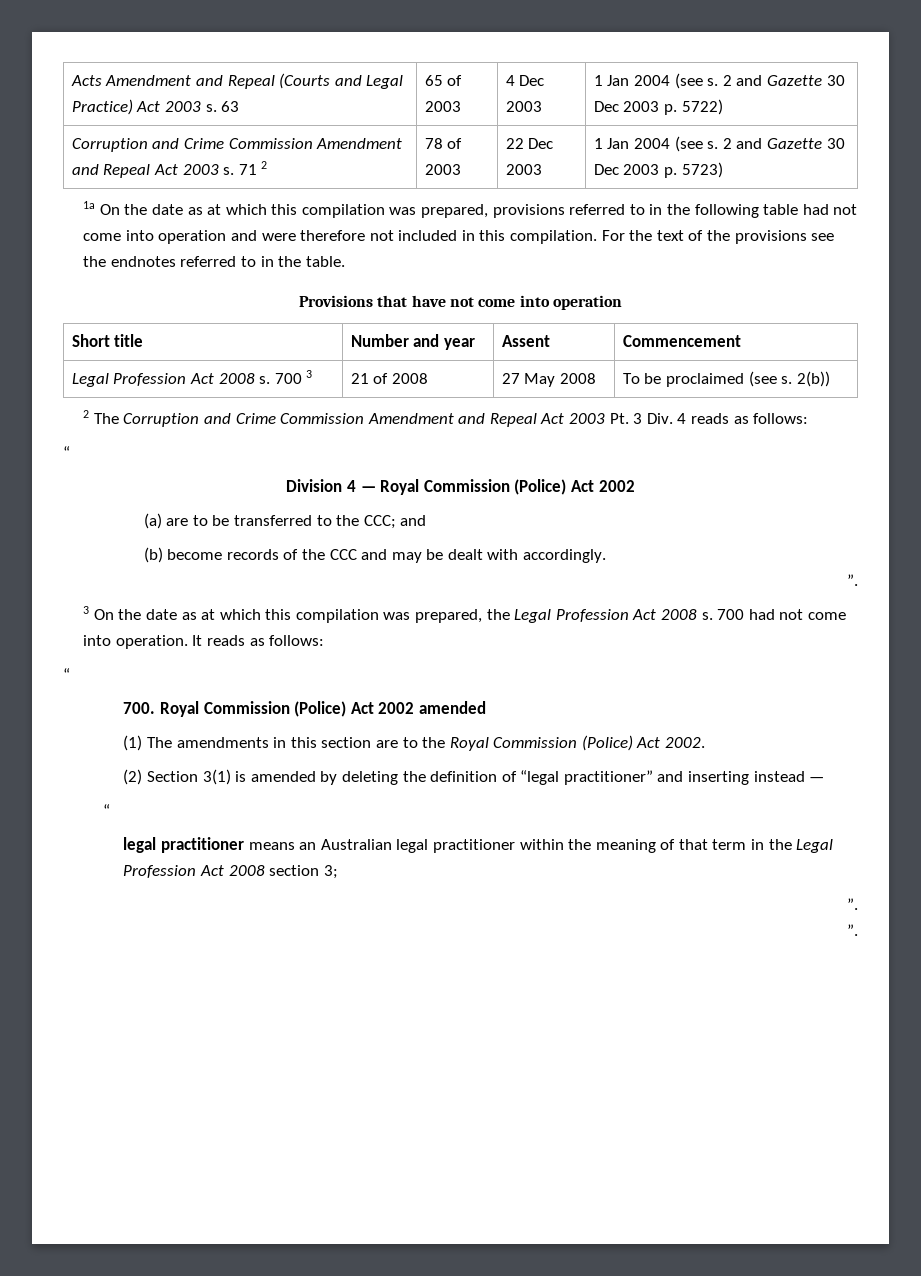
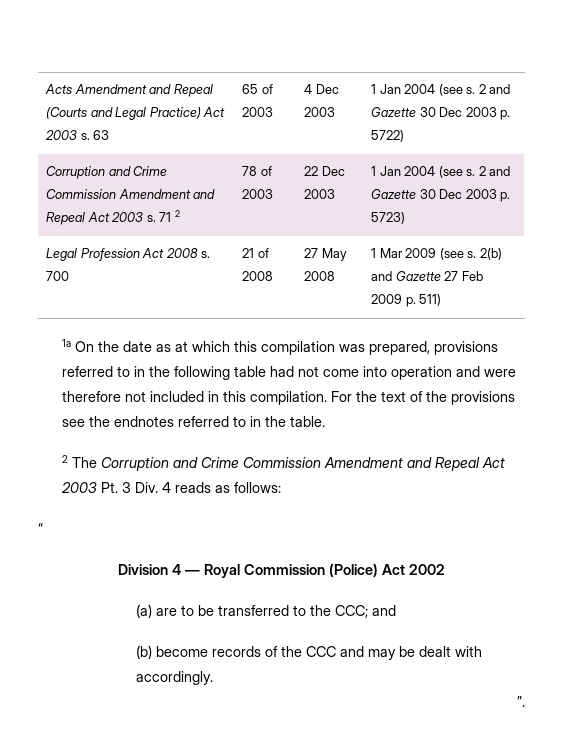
(723, 170) none -> [46,248,211,261] [46,271,70,281] [242,248,269,258] [242,271,274,281] [304,248,347,261] [304,271,336,281] [371,248,502,260] [371,271,483,281] [371,294,442,307] // Legal Profession Act 2008 s. 700 | 21 of 2008 | 27 May 2008 | 1 Mar 2009 (see s. 2(b) and Gazette 27 Feb 2009 p. 511)
[299,295,622,310] [71,334,144,347] [350,334,475,350] [501,335,550,347] [622,335,741,347] [71,370,313,387] [350,373,428,384] [501,373,596,387] [622,371,830,387] // Provisions that have not come into operation // Short title | Number and year | Assent | Commencement // Legal Profession Act 2008 s. 700 3 | 21 of 2008 | 27 May 2008 | To be proclaimed (see s. 2(b)) -> (326, 421) none
[83,606,846,623] [83,635,325,649] [63,668,70,680] [123,701,486,717] [123,735,706,751] [123,769,825,785] [103,804,111,816] [123,837,834,853] [123,865,338,879] [847,898,858,910] [847,924,858,936] // 3 On the date as at which this compilation was prepared, the Legal Profession Act 2008 s. 700 had not come into operation. It reads as follows: // “ // 700. Royal Commission (Police) Act 2002 amended // (1) The amendments in this section are to the Royal Commission (Police) Act 2002. // (2) Section 3(1) is amended by deleting the definition of “legal practitioner” and inserting instead — // “ // legal practitioner means an Australian legal practitioner within the meaning of that term in the Legal Profession Act 2008 section 3; // ”. // ”. -> (525, 701) none

